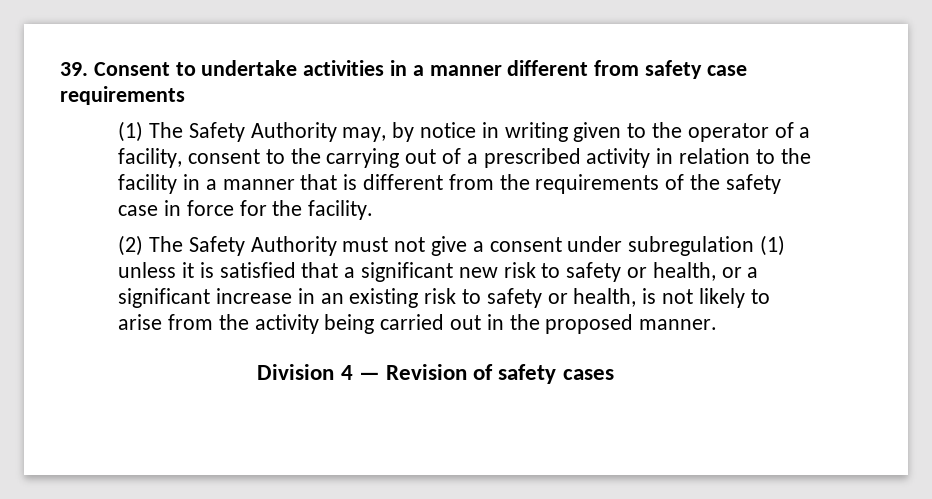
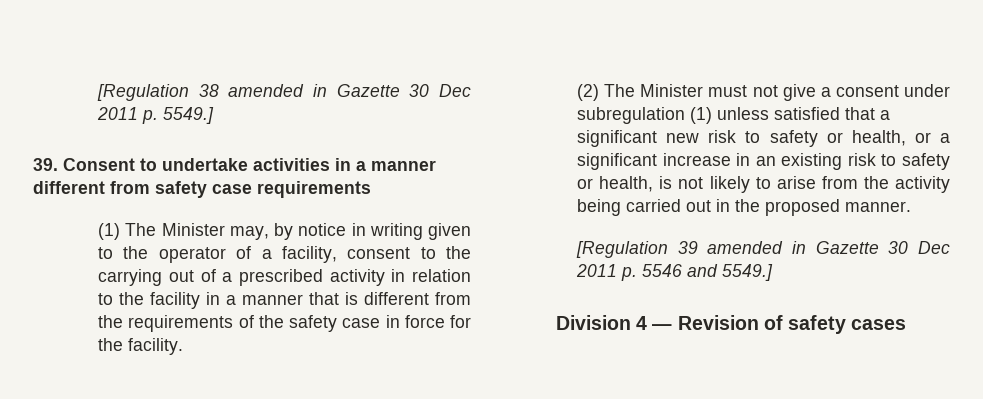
(60, 69) none -> [97,84,472,101] [97,107,215,124] [Regulation 38 amended in Gazette 30 Dec 2011 p. 5549.] //
[188,122,337,142] Safety Authority -> [161,223,225,236] Minister
[188,236,337,256] Safety Authority -> [640,84,704,97] Minister
[182,262,214,278] it is -> (770, 113) none
(718, 324) none -> [576,241,951,258] [576,264,774,281] // [Regulation 39 amended in Gazette 30 Dec 2011 p. 5546 and 5549.]

